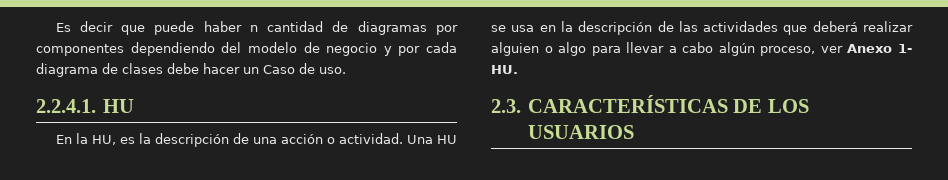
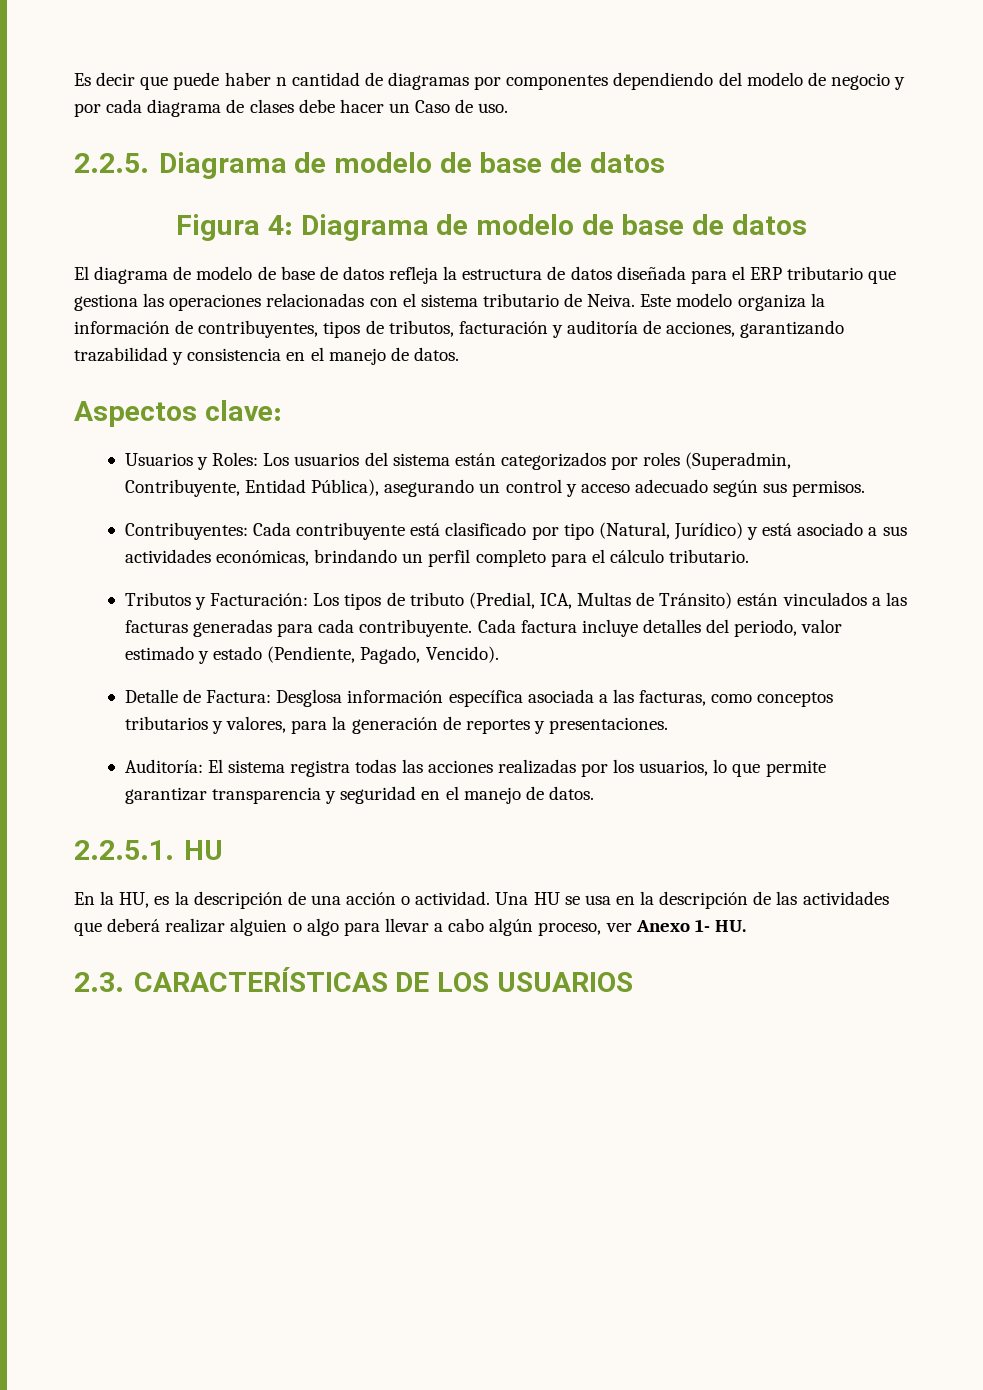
[36,99,96,113] 2.2.4.1. -> [74,152,665,179] [176,214,807,241] [74,266,897,284] [74,293,825,311] [74,320,845,338] [74,347,459,365] [74,400,282,427] [124,452,792,470] [124,479,866,497] [124,522,907,540] [124,549,750,567] [124,592,907,610] [124,619,843,637] [124,646,499,664] [124,689,834,707] [124,716,669,734] [124,759,826,777] [124,786,594,804] [74,840,174,860] 2.2.5. Diagrama de modelo de base de datos // Figura 4: Diagrama de modelo de base de datos // El diagrama de modelo de base de datos refleja la estructura de datos diseñada para el ERP tributario que gestiona las operaciones relacionadas con el sistema tributario de Neiva. Este modelo organiza la información de contribuyentes, tipos de tributos, facturación y auditoría de acciones, garantizando trazabilidad y consistencia en el manejo de datos. // Aspectos clave: // Usuarios y Roles: Los usuarios del sistema están categorizados por roles (Superadmin, Contribuyente, Entidad Pública), asegurando un control y acceso adecuado según sus permisos. // Contribuyentes: Cada contribuyente está clasificado por tipo (Natural, Jurídico) y está asociado a sus actividades económicas, brindando un perfil completo para el cálculo tributario. // Tributos y Facturación: Los tipos de tributo (Predial, ICA, Multas de Tránsito) están vinculados a las facturas generadas para cada contribuyente. Cada factura incluye detalles del periodo, valor estimado y estado (Pendiente, Pagado, Vencido). // Detalle de Factura: Desglosa información específica asociada a las facturas, como conceptos tributarios y valores, para la generación de reportes y presentaciones. // Auditoría: El sistema registra todas las acciones realizadas por los usuarios, lo que permite garantizar transparencia y seguridad en el manejo de datos. // 2.2.5.1.

